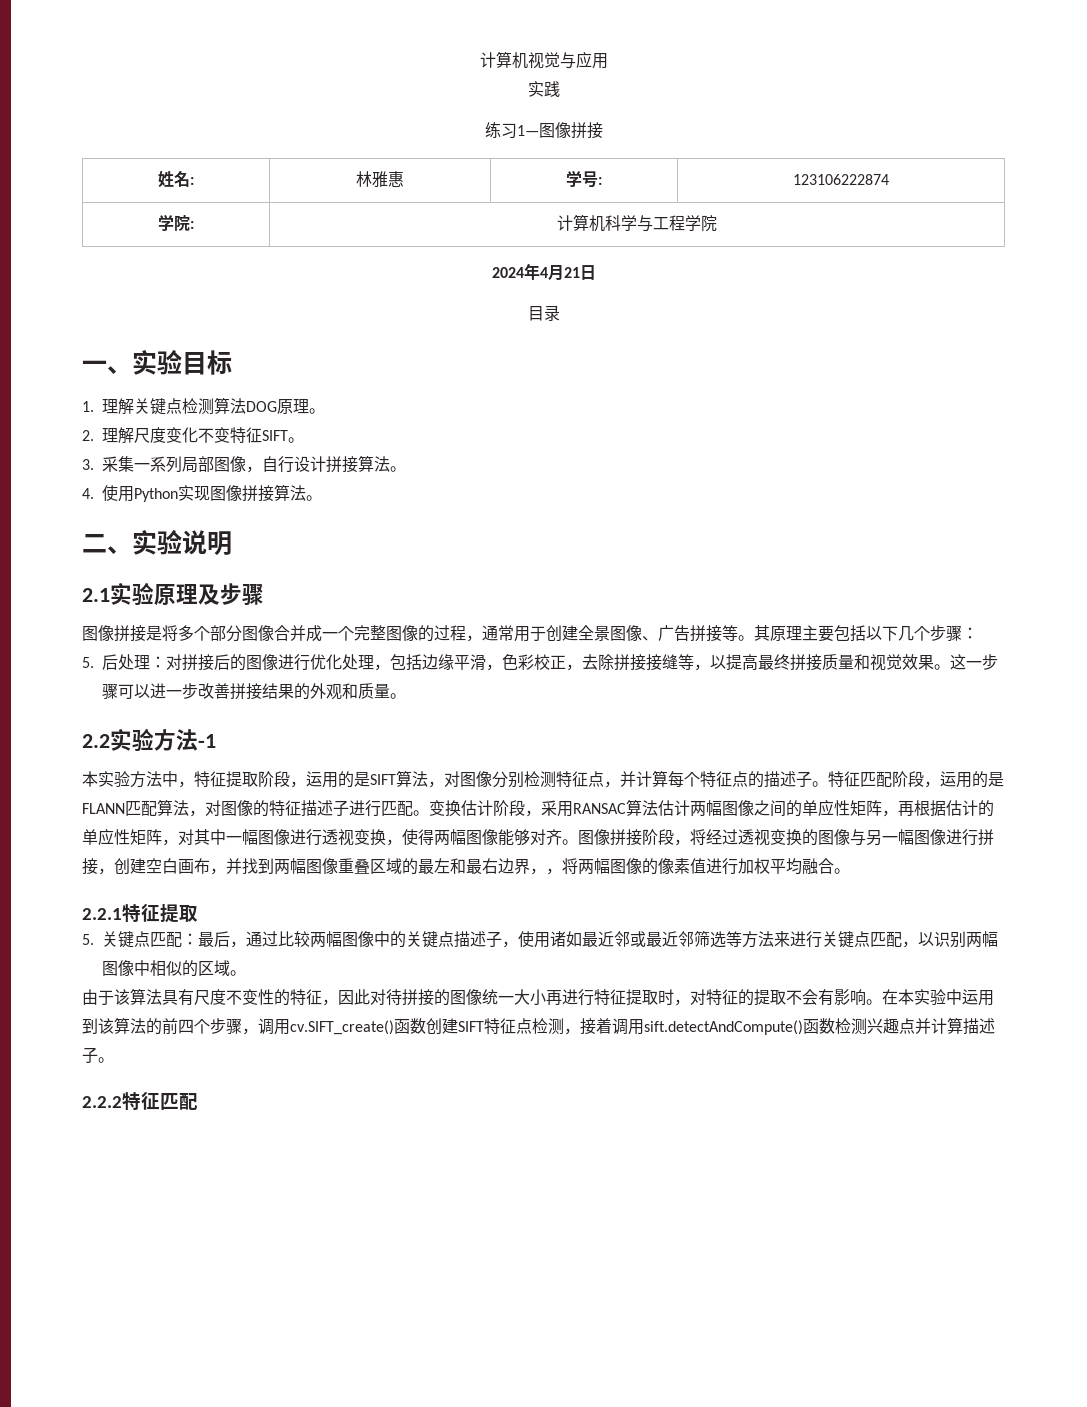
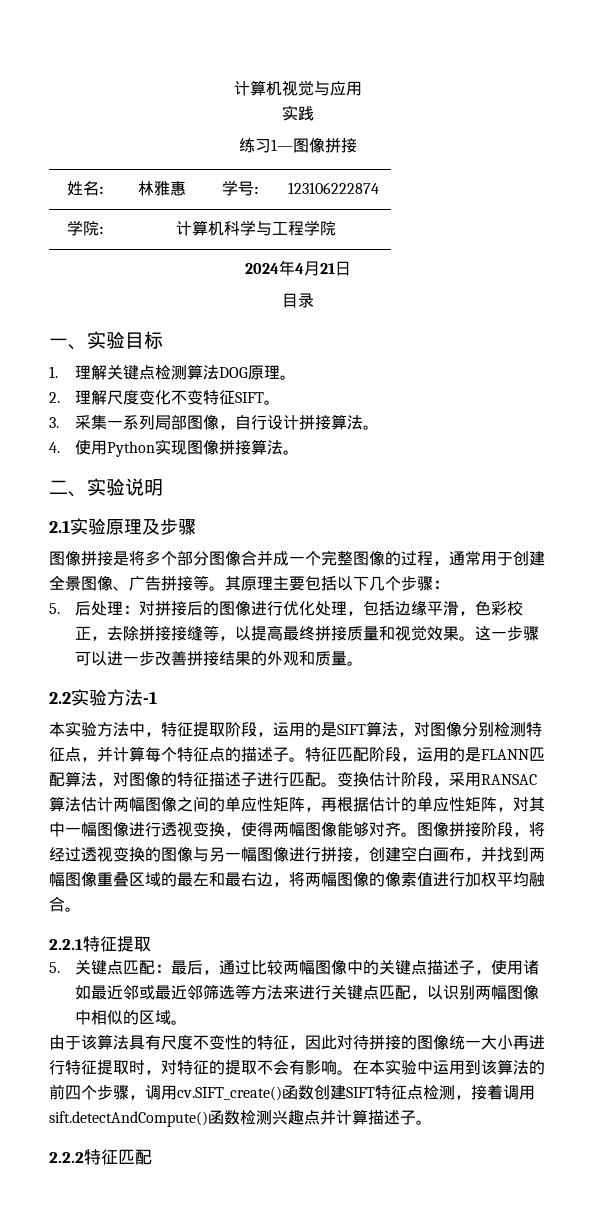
[514,858,546,875] 界， -> (273, 879) none

